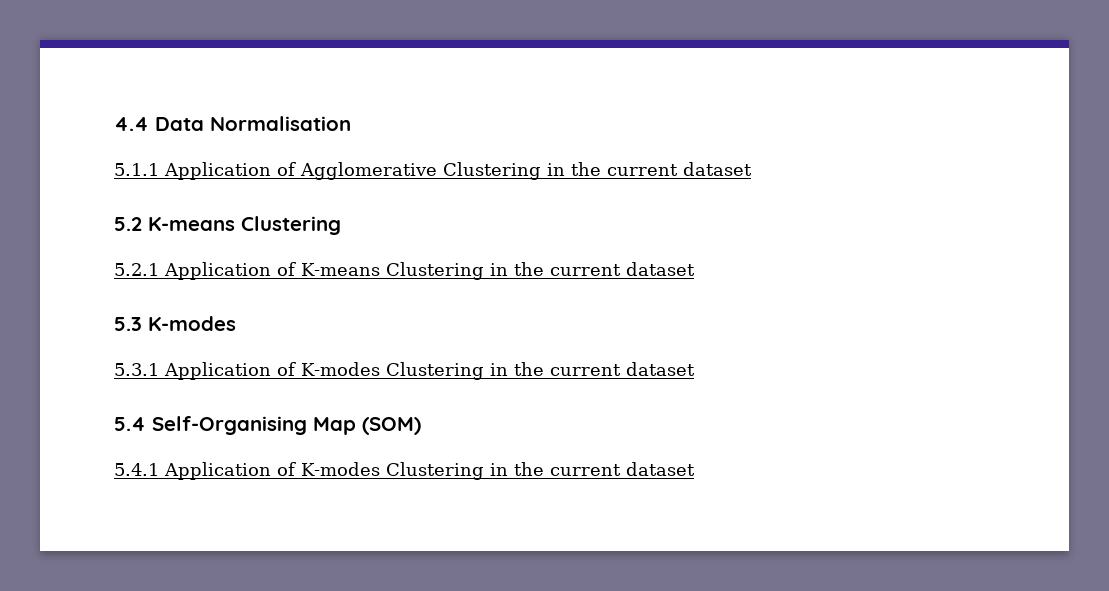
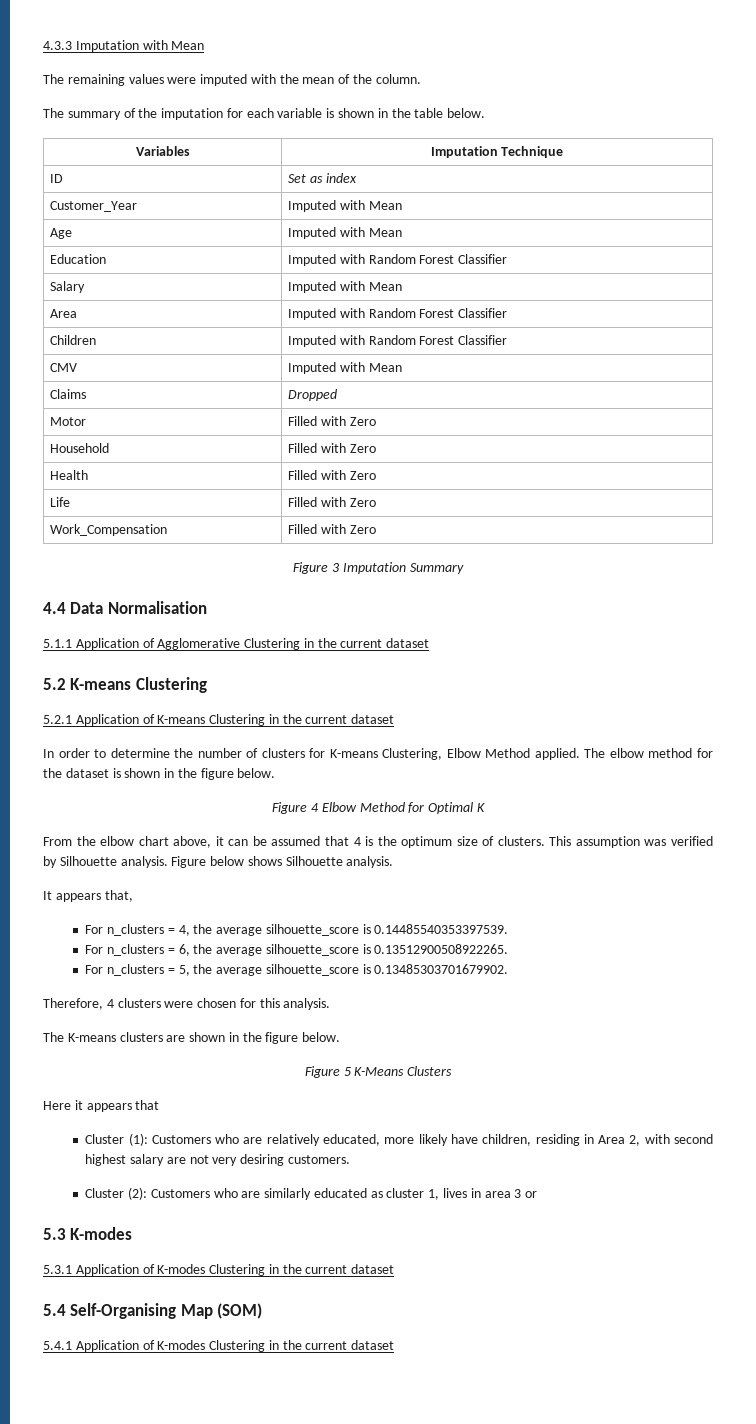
(114, 124) none -> [43,40,205,52] [43,74,421,86] [43,108,486,120] [135,146,190,156] [430,146,564,158] [49,174,63,183] [287,173,357,183] [49,201,137,212] [287,200,402,212] [49,228,72,239] [287,227,402,239] [49,254,106,264] [287,254,508,266] [49,281,85,293] [287,281,402,293] [49,309,77,318] [287,308,508,320] [49,335,96,345] [287,335,508,347] [49,363,77,372] [287,362,402,374] [49,389,86,399] [287,389,337,401] [49,417,86,426] [287,416,376,426] [49,443,109,453] [287,443,376,453] [49,470,88,480] [287,470,376,480] [49,497,70,507] [287,497,376,507] [49,524,167,536] [287,524,376,534] [293,562,464,574] 4.3.3 Imputation with Mean // The remaining values were imputed with the mean of the column. // The summary of the imputation for each variable is shown in the table below. // Variables | Imputation Technique // ID | Set as index // Customer_Year | Imputed with Mean // Age | Imputed with Mean // Education | Imputed with Random Forest Classifier // Salary | Imputed with Mean // Area | Imputed with Random Forest Classifier // Children | Imputed with Random Forest Classifier // CMV | Imputed with Mean // Claims | Dropped // Motor | Filled with Zero // Household | Filled with Zero // Health | Filled with Zero // Life | Filled with Zero // Work_Compensation | Filled with Zero // Figure 3 Imputation Summary //
(695, 269) none -> [43,748,713,760] [43,768,276,780] [272,802,485,814] [43,836,713,848] [43,856,394,868] [43,890,133,902] [85,924,509,936] [85,944,509,956] [85,964,509,976] [43,998,331,1010] [43,1032,341,1044] [304,1066,453,1078] [43,1100,160,1112] [85,1133,713,1146] [85,1154,350,1166] [85,1187,538,1200] // In order to determine the number of clusters for K-means Clustering, Elbow Method applied. The elbow method for the dataset is shown in the figure below. // Figure 4 Elbow Method for Optimal K // From the elbow chart above, it can be assumed that 4 is the optimum size of clusters. This assumption was verified by Silhouette analysis. Figure below shows Silhouette analysis. // It appears that, // For n_clusters = 4, the average silhouette_score is 0.14485540353397539. // For n_clusters = 6, the average silhouette_score is 0.13512900508922265. // For n_clusters = 5, the average silhouette_score is 0.13485303701679902. // Therefore, 4 clusters were chosen for this analysis. // The K-means clusters are shown in the figure below. // Figure 5 K-Means Clusters // Here it appears that // Cluster (1): Customers who are relatively educated, more likely have children, residing in Area 2, with second highest salary are not very desiring customers. // Cluster (2): Customers who are similarly educated as cluster 1, lives in area 3 or

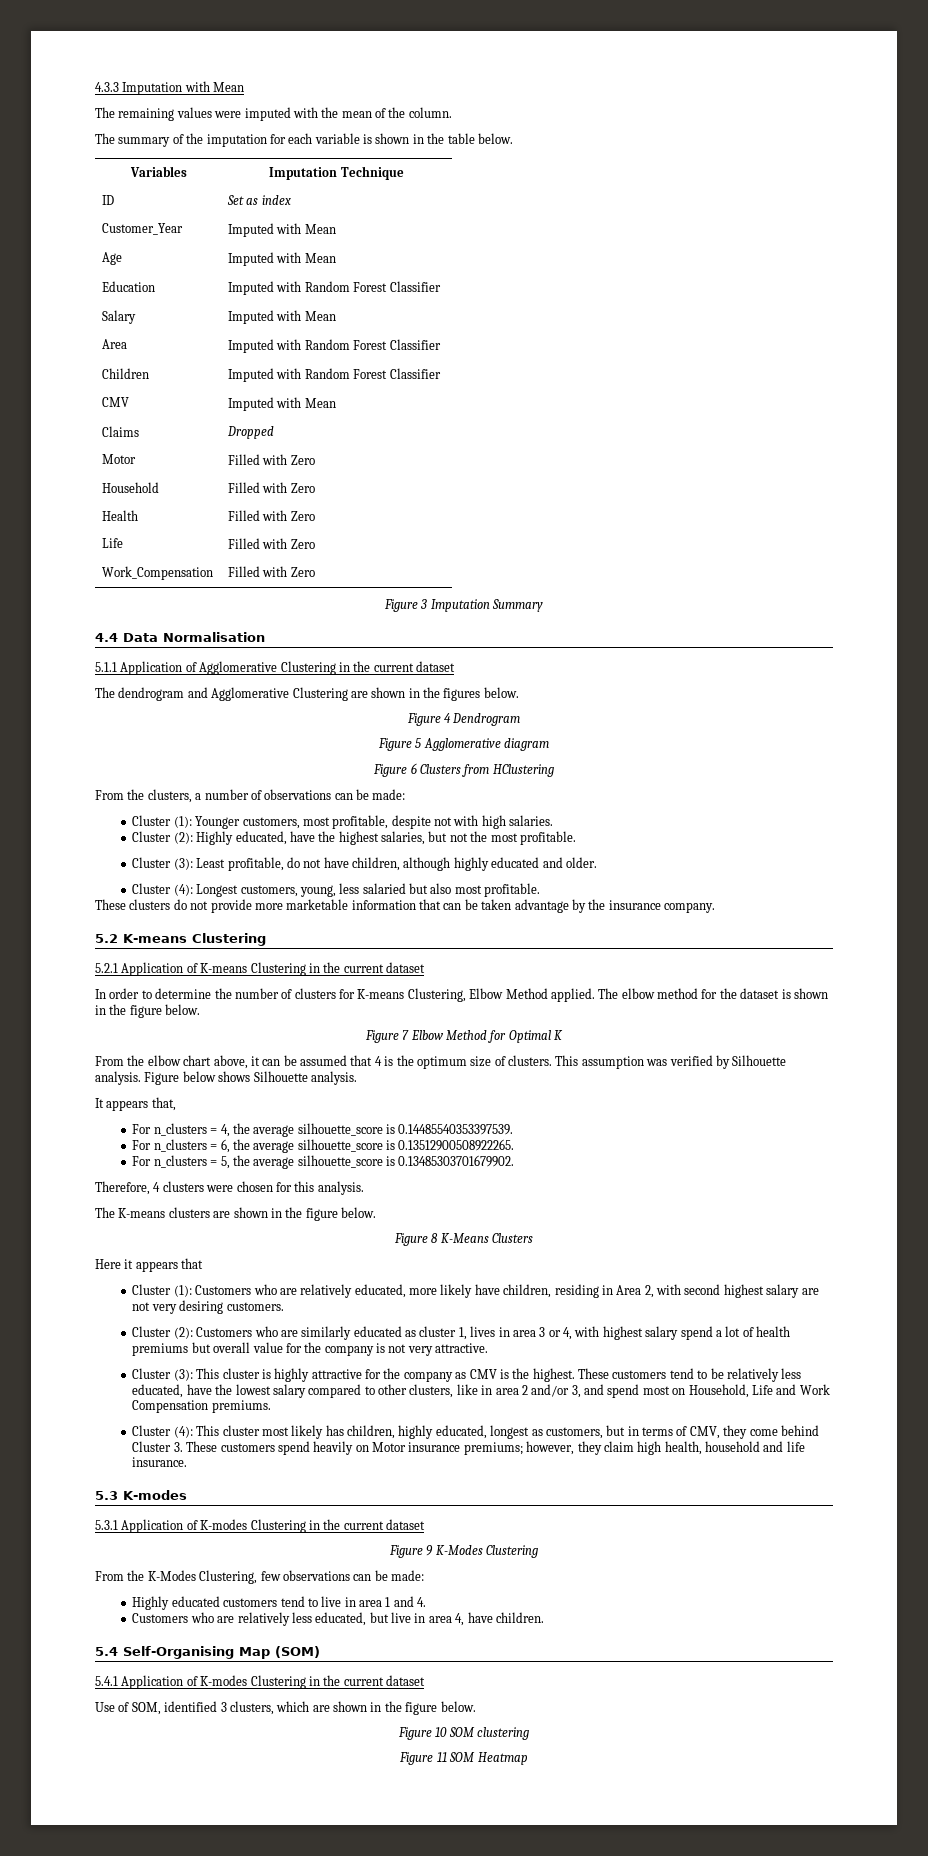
(430, 643) none -> [95,687,519,701] [406,713,521,726] [377,738,550,751] [373,763,554,777] [95,789,406,803] [132,815,554,829] [132,831,576,845] [132,857,597,871] [132,883,541,897] [95,899,715,913] // The dendrogram and Agglomerative Clustering are shown in the figures below. // Figure 4 Dendrogram // Figure 5 Agglomerative diagram // Figure 6 Clusters from HClustering // From the clusters, a number of observations can be made: // Cluster (1): Younger customers, most profitable, despite not with high salaries. // Cluster (2): Highly educated, have the highest salaries, but not the most profitable. // Cluster (3): Least profitable, do not have children, although highly educated and older. // Cluster (4): Longest customers, young, less salaried but also most profitable. // These clusters do not provide more marketable information that can be taken advantage by the insurance company.
[310,803,319,812] 4 -> [402,1030,410,1040] 7
[343,1067,351,1076] 5 -> [431,1233,439,1243] 8
(538, 1194) none -> [563,1326,791,1340] [132,1342,489,1356] [132,1368,802,1382] [132,1384,830,1398] [132,1400,271,1413] [132,1425,819,1439] [132,1441,805,1455] [132,1457,188,1467] 4, with highest salary spend a lot of health premiums but overall value for the company is not very attractive. // Cluster (3): This cluster is highly attractive for the company as CMV is the highest. These customers tend to be relatively less educated, have the lowest salary compared to other clusters, like in area 2 and/or 3, and spend most on Household, Life and Work Compensation premiums. // Cluster (4): This cluster most likely has children, highly educated, longest as customers, but in terms of CMV, they come behind Cluster 3. These customers spend heavily on Motor insurance premiums; however, they claim high health, household and life insurance.
(395, 1269) none -> [388,1545,539,1558] [95,1570,424,1584] [132,1596,427,1610] [132,1612,544,1626] // Figure 9 K-Modes Clustering // From the K-Modes Clustering, few observations can be made: // Highly educated customers tend to live in area 1 and 4. // Customers who are relatively less educated, but live in area 4, have children.
(395, 1345) none -> [95,1701,476,1715] [397,1727,530,1740] [399,1752,528,1765] // Use of SOM, identified 3 clusters, which are shown in the figure below. // Figure 10 SOM clustering // Figure 11 SOM Heatmap

